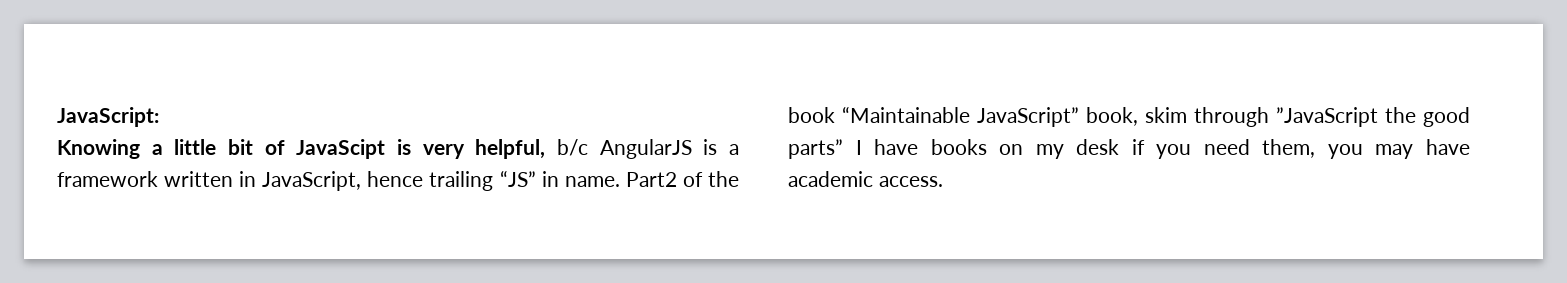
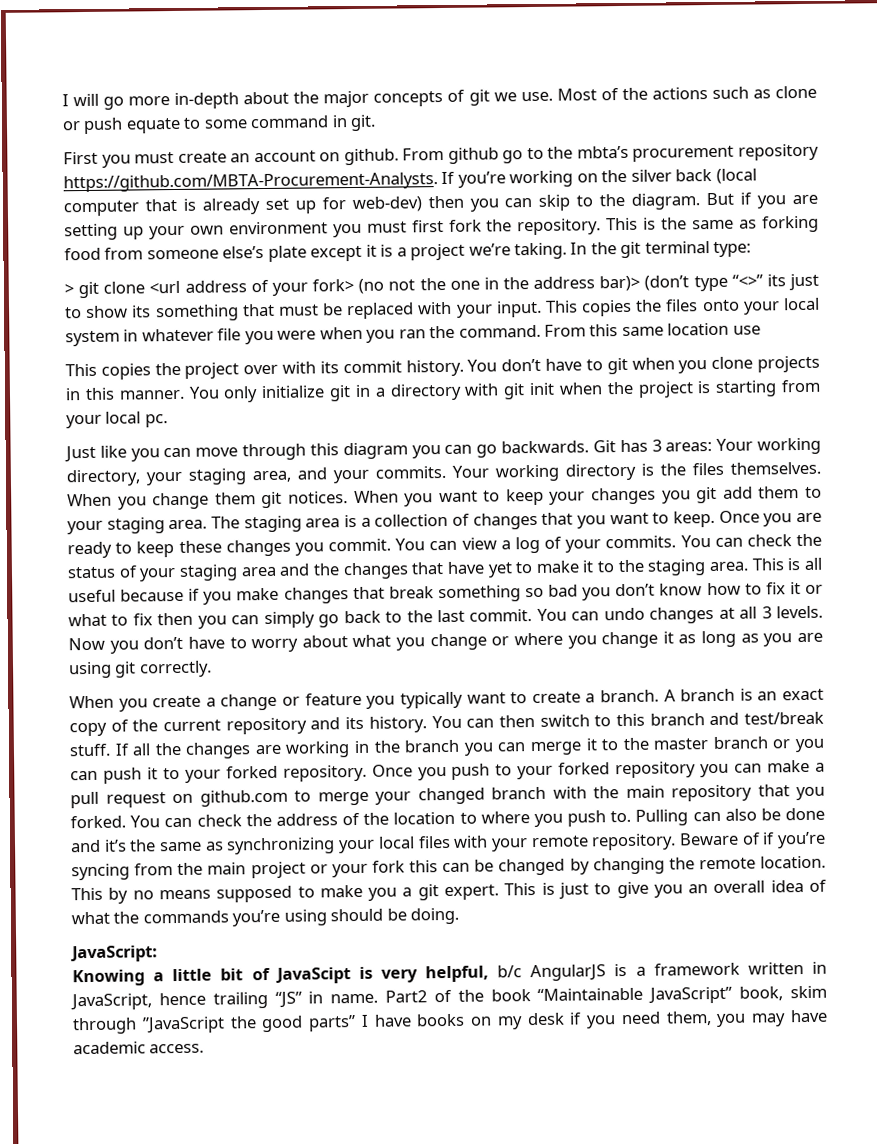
(57, 117) none -> [62,85,818,110] [62,114,377,135] [63,143,820,168] [63,168,757,193] [63,192,819,217] [64,215,819,241] [64,241,752,262] [64,273,819,299] [65,297,820,322] [65,322,761,347] [65,355,821,380] [65,379,822,403] [66,411,168,429] [64,437,822,463] [66,461,821,487] [67,486,823,510] [67,510,822,535] [67,533,822,559] [67,557,822,582] [68,582,823,605] [68,605,824,629] [68,630,824,654] [68,660,212,679] [69,688,824,712] [69,711,824,737] [69,736,825,759] [70,759,826,784] [70,784,825,809] [70,807,825,829] [70,831,826,855] [71,855,826,881] [71,879,827,904] [71,907,460,927] I will go more in-depth about the major concepts of git we use. Most of the actions such as clone or push equate to some command in git. // First you must create an account on github. From github go to the mbta’s procurement repository https://github.com/MBTA-Procurement-Analysts. If you’re working on the silver back (local computer that is already set up for web-dev) then you can skip to the diagram. But if you are setting up your own environment you must first fork the repository. This is the same as forking food from someone else’s plate except it is a project we’re taking. In the git terminal type: // > git clone <url address of your fork> (no not the one in the address bar)> (don’t type “<>” its just to show its something that must be replaced with your input. This copies the files onto your local system in whatever file you were when you ran the command. From this same location use // This copies the project over with its commit history. You don’t have to git when you clone projects in this manner. You only initialize git in a directory with git init when the project is starting from your local pc. // Just like you can move through this diagram you can go backwards. Git has 3 areas: Your working directory, your staging area, and your commits. Your working directory is the files themselves. When you change them git notices. When you want to keep your changes you git add them to your staging area. The staging area is a collection of changes that you want to keep. Once you are ready to keep these changes you commit. You can view a log of your commits. You can check the status of your staging area and the changes that have yet to make it to the staging area. This is all useful because if you make changes that break something so bad you don’t know how to fix it or what to fix then you can simply go back to the last commit. You can undo changes at all 3 levels. Now you don’t have to worry about what you change or where you change it as long as you are using git correctly. // When you create a change or feature you typically want to create a branch. A branch is an exact copy of the current repository and its history. You can then switch to this branch and test/break stuff. If all the changes are working in the branch you can merge it to the master branch or you can push it to your forked repository. Once you push to your forked repository you can make a pull request on github.com to merge your changed branch with the main repository that you forked. You can check the address of the location to where you push to. Pulling can also be done and it’s the same as synchronizing your local files with your remote repository. Beware of if you’re syncing from the main project or your fork this can be changed by changing the remote location. This by no means supposed to make you a git expert. This is just to give you an overall idea of what the commands you’re using should be doing. //

